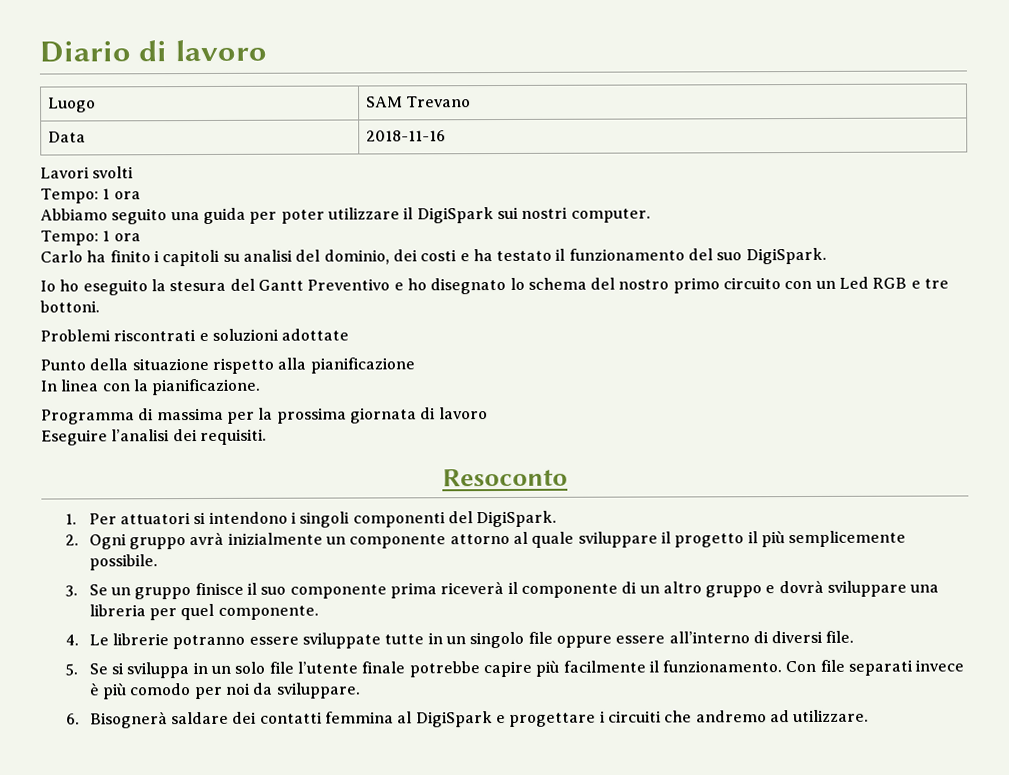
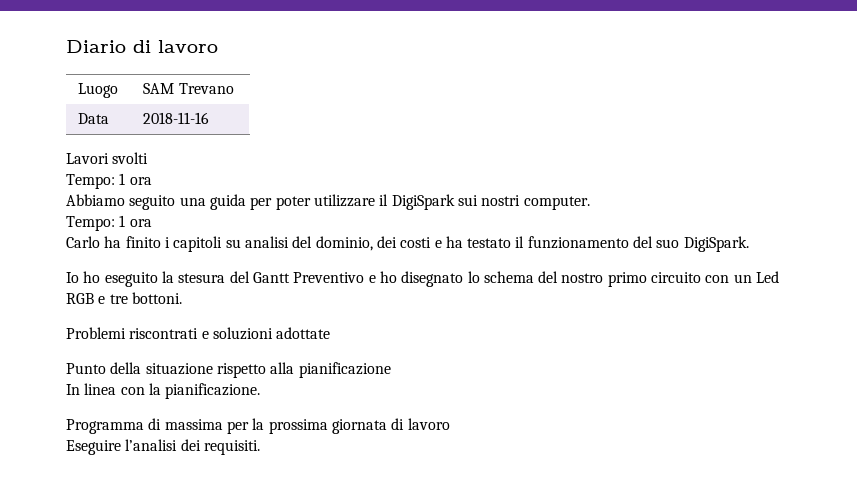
[442,468,568,487] [64,510,558,528] [64,530,907,550] [88,554,158,571] [64,579,940,600] [88,603,319,621] [64,630,855,650] [64,659,965,679] [88,682,361,700] [65,709,870,729] // Resoconto // 1. Per attuatori si intendono i singoli componenti del DigiSpark. // 2. Ogni gruppo avrà inizialmente un componente attorno al quale sviluppare il progetto il più semplicemente possibile. // 3. Se un gruppo finisce il suo componente prima riceverà il componente di un altro gruppo e dovrà sviluppare una libreria per quel componente. // 4. Le librerie potranno essere sviluppate tutte in un singolo file oppure essere all’interno di diversi file. // 5. Se si sviluppa in un solo file l’utente finale potrebbe capire più facilmente il funzionamento. Con file separati invece è più comodo per noi da sviluppare. // 6. Bisognerà saldare dei contatti femmina al DigiSpark e progettare i circuiti che andremo ad utilizzare. -> (260, 447) none

